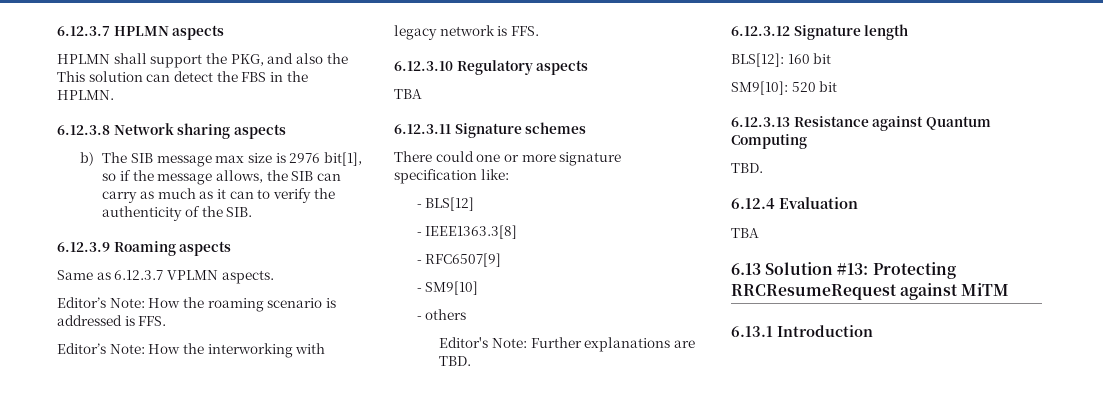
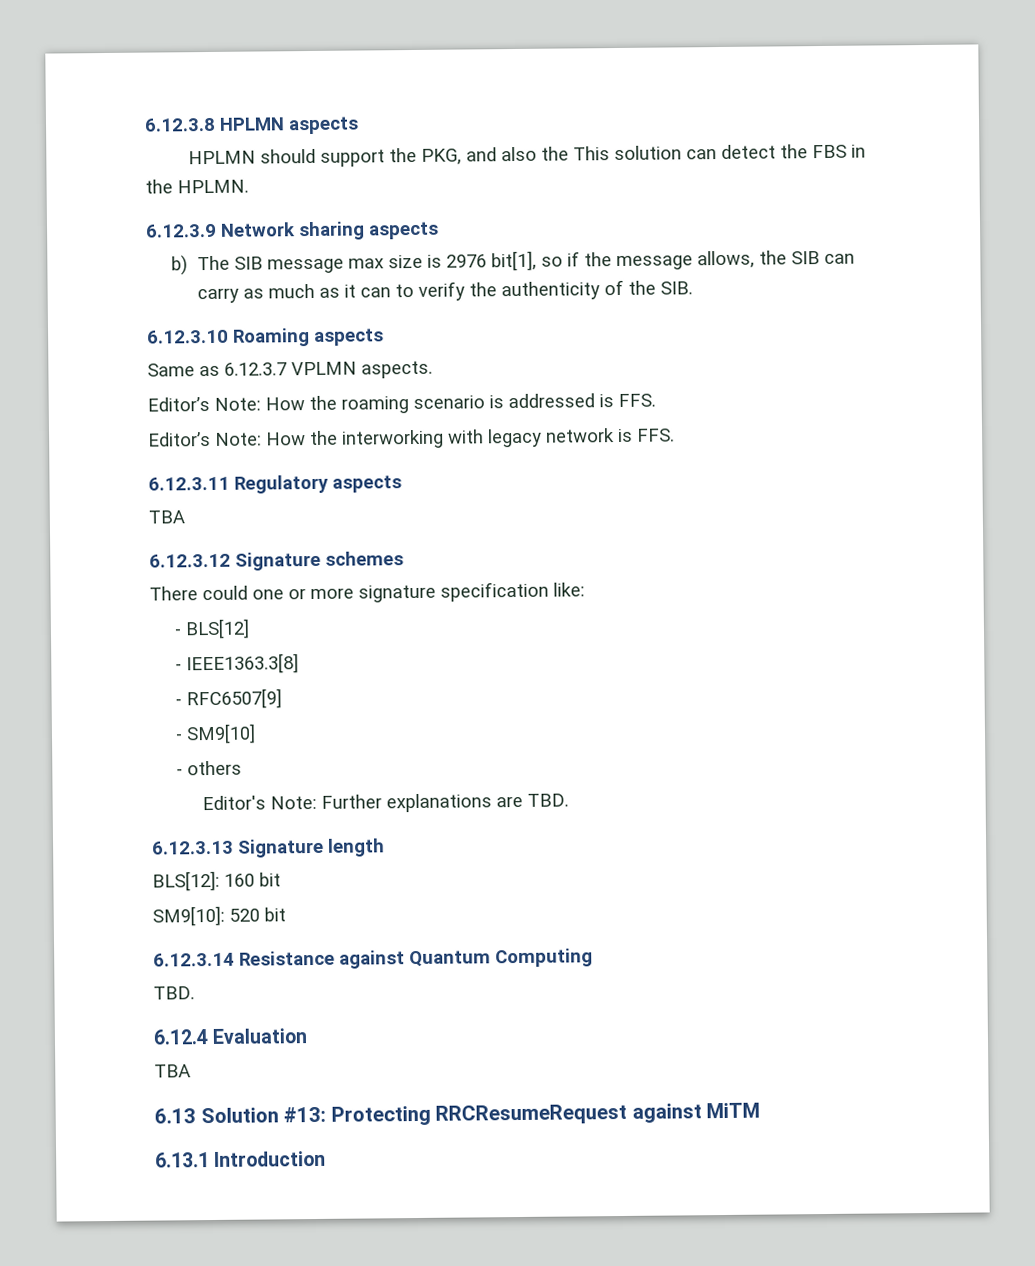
[57,26,110,36] 6.12.3.7 -> [144,117,216,132] 6.12.3.8
[113,53,147,64] shall -> [259,148,316,164] should
[57,125,110,135] 6.12.3.8 -> [145,223,217,238] 6.12.3.9
[57,242,110,252] 6.12.3.9 -> [147,329,229,344] 6.12.3.10
[394,61,453,71] 6.12.3.10 -> [148,476,230,491] 6.12.3.11
[394,124,451,134] 6.12.3.11 -> [149,553,231,568] 6.12.3.12
[731,26,790,36] 6.12.3.12 -> [152,840,234,855] 6.12.3.13
[731,117,790,127] 6.12.3.13 -> [153,952,235,967] 6.12.3.14

